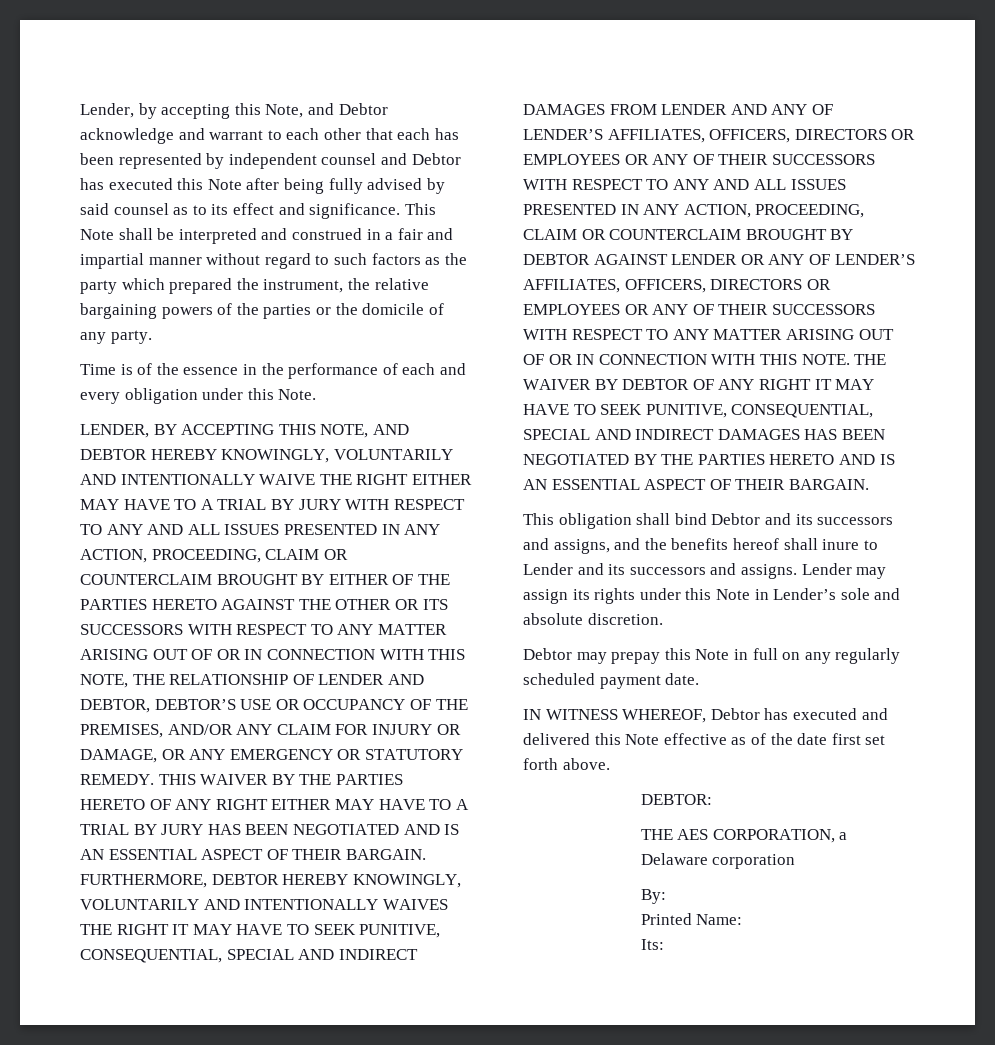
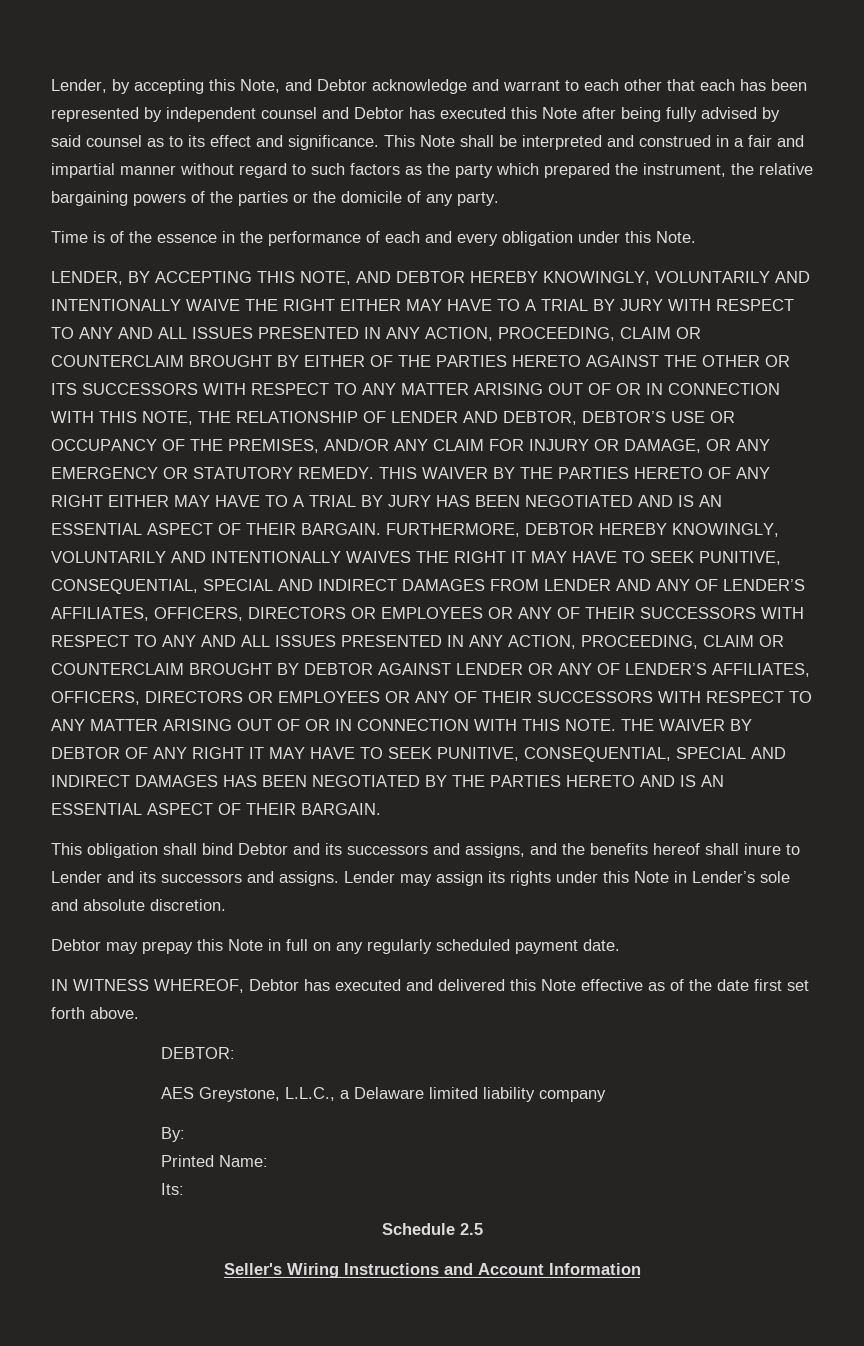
[640,829,848,843] [640,853,796,869] [640,889,666,904] [640,913,743,925] [640,939,664,950] THE AES CORPORATION, a Delaware corporation // By: // Printed Name: // Its: -> [161,1087,607,1102] [161,1127,186,1142] [161,1155,269,1167] [161,1183,185,1195] [381,1223,483,1235] [223,1263,641,1278] AES Greystone, L.L.C., a Delaware limited liability company // By: // Printed Name: // Its: // Schedule 2.5 // Seller's Wiring Instructions and Account Information

